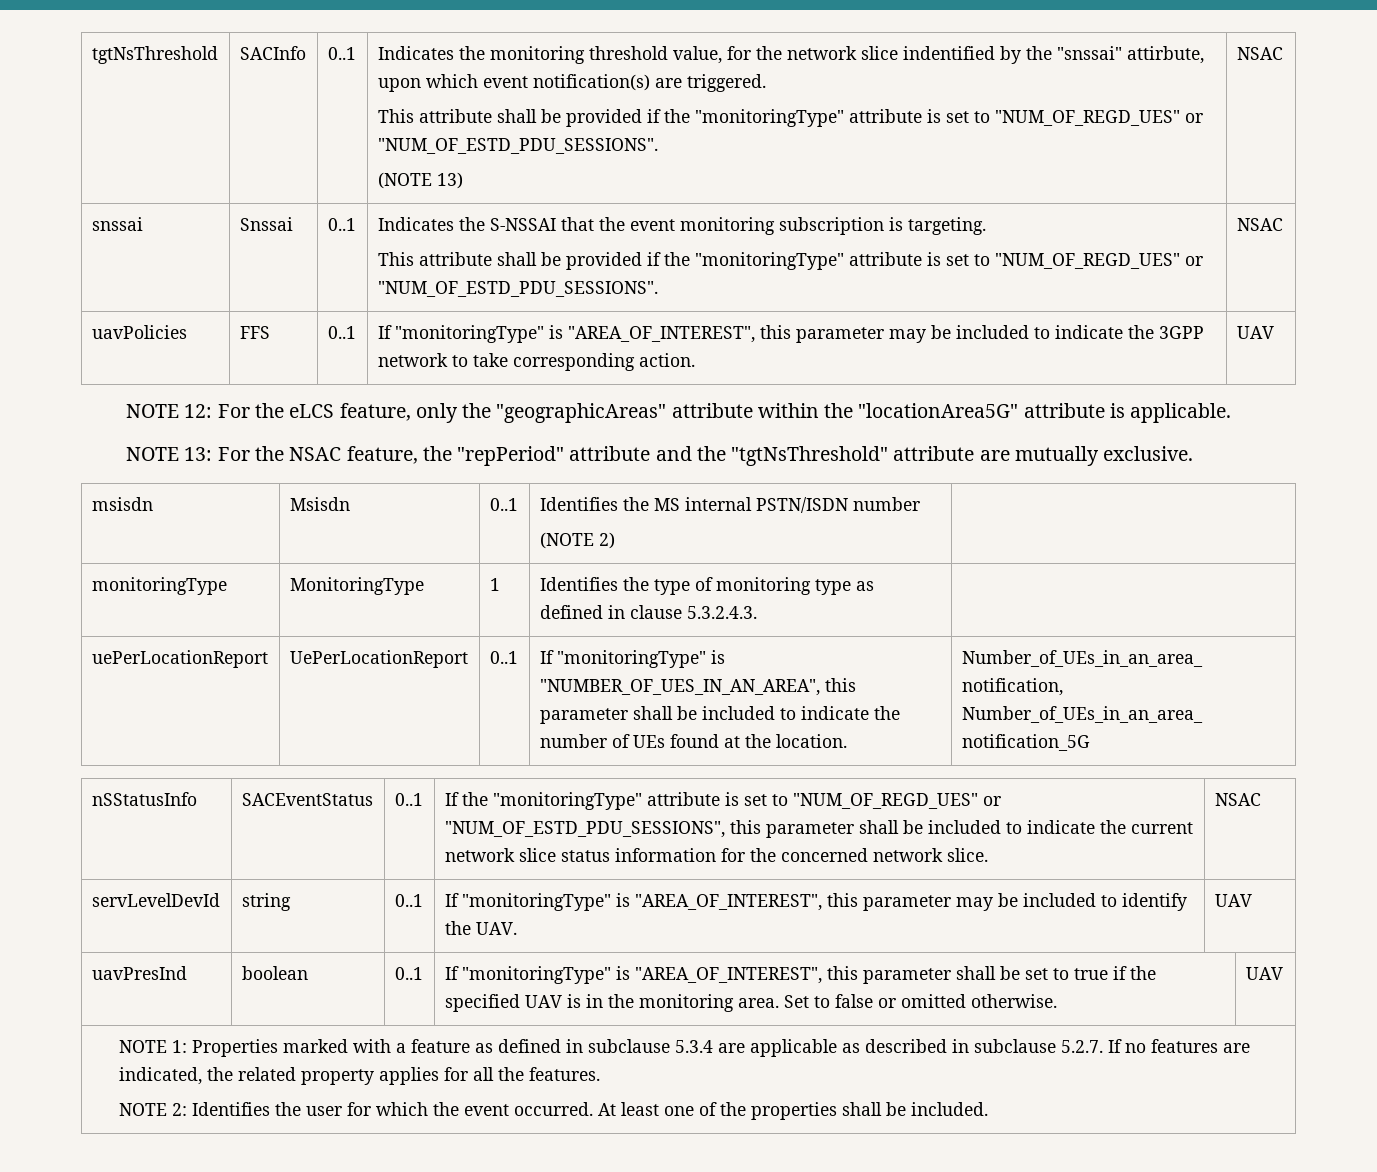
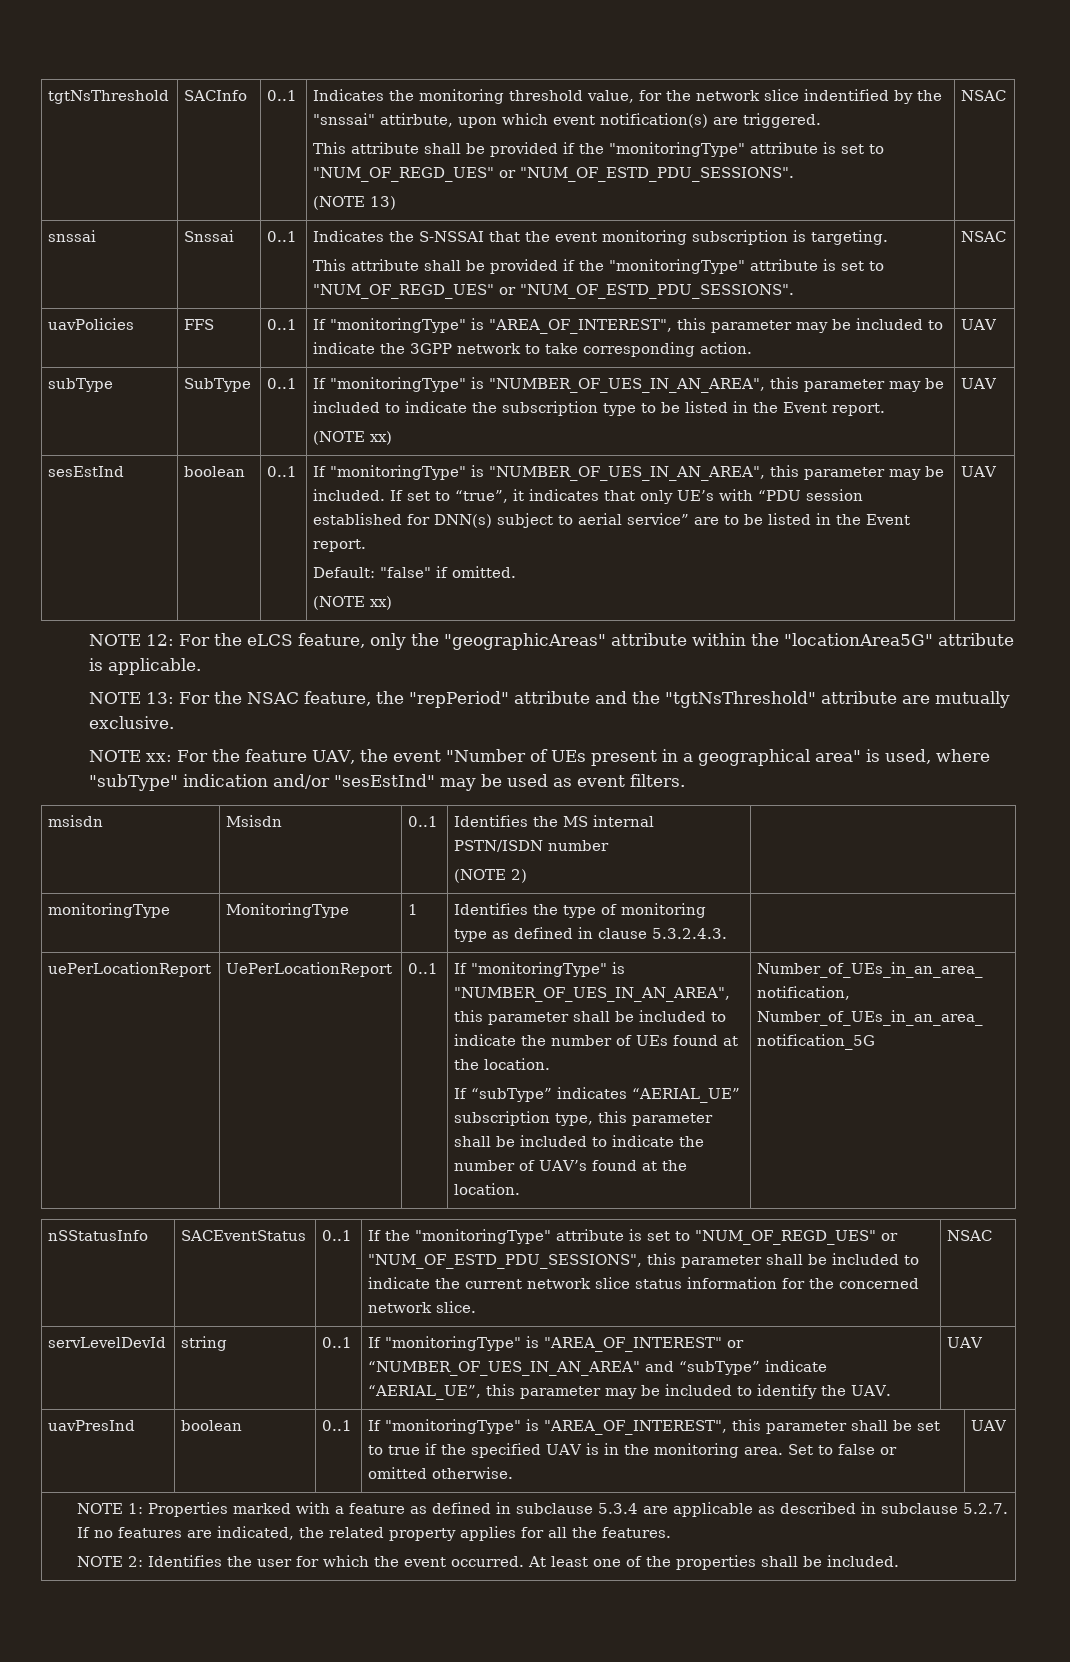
(1274, 332) none -> [48,378,114,392] [184,378,252,392] [267,378,298,389] [313,377,945,393] [313,401,886,416] [313,431,393,445] [961,378,998,389] [48,466,125,477] [184,466,246,477] [267,466,298,477] [313,465,945,481] [313,489,864,504] [313,513,911,528] [313,539,367,552] [313,566,517,578] [313,596,393,610] [961,466,998,477] // subType | SubType | 0..1 | If "monitoringType" is "NUMBER_OF_UES_IN_AN_AREA", this parameter may be included to indicate the subscription type to be listed in the Event report. // (NOTE xx) | UAV // sesEstInd | boolean | 0..1 | If "monitoringType" is "NUMBER_OF_UES_IN_AN_AREA", this parameter may be included. If set to “true”, it indicates that only UE’s with “PDU session established for DNN(s) subject to aerial service” are to be listed in the Event report. // Default: "false" if omitted. // (NOTE xx) | UAV
(1194, 453) none -> [88,749,990,766] [88,774,685,791] // NOTE xx: For the feature UAV, the event "Number of UEs present in a geographical area" is used, where "subType" indication and/or "sesEstInd" may be used as event filters.
(847, 741) none -> [454,1087,741,1103] [454,1111,714,1126] [454,1135,705,1147] [454,1160,688,1171] [454,1183,521,1195] // If “subType” indicates “AERIAL_UE” subscription type, this parameter shall be included to indicate the number of UAV’s found at the location.
[634,894,822,911] "AREA_OF_INTEREST", -> [544,1337,745,1352] [368,1360,828,1376] [368,1385,482,1400] "AREA_OF_INTEREST" or “NUMBER_OF_UES_IN_AN_AREA" and “subType” indicate “AERIAL_UE”,

